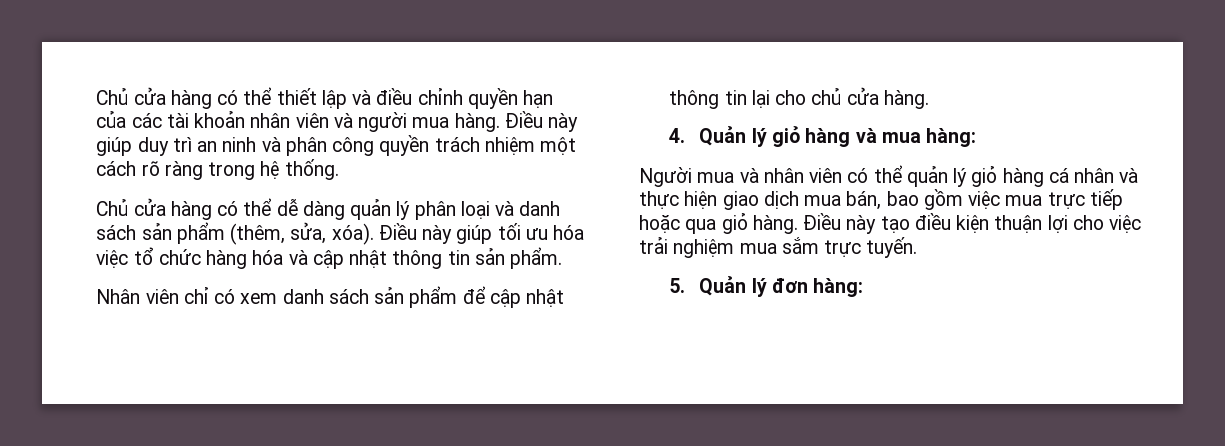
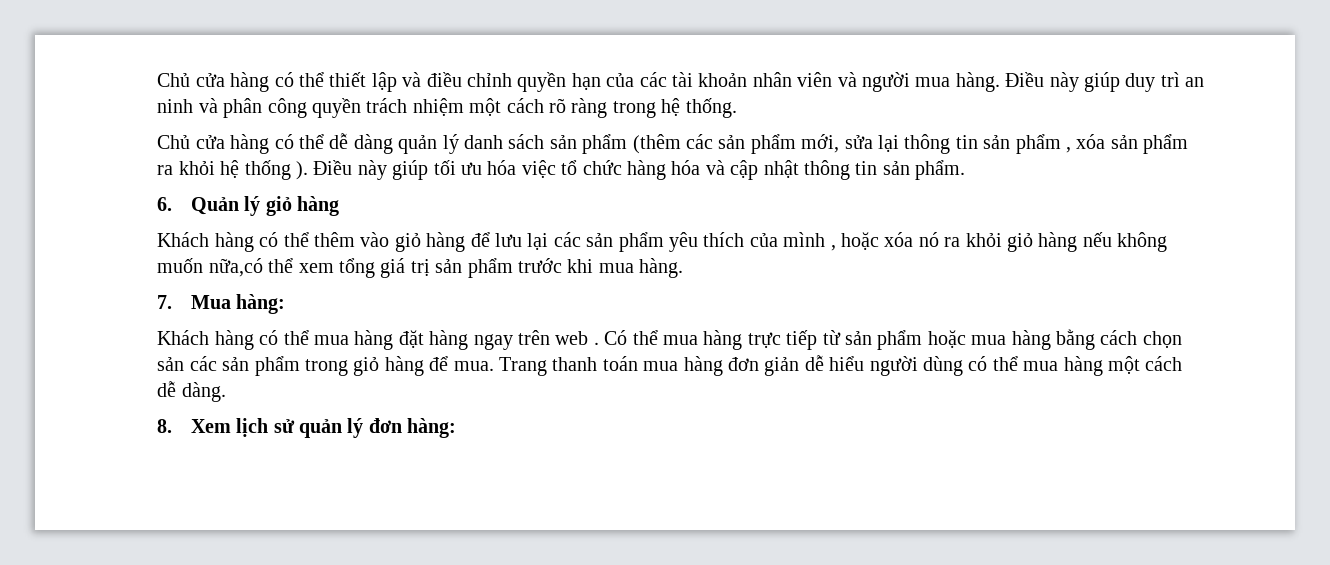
[414,201,561,220] [96,222,374,245] phân loại và danh sách sản phẩm (thêm, sửa, xóa). -> [463,134,1189,154] [157,160,308,180] danh sách sản phẩm (thêm các sản phẩm mới, sửa lại thông tin sản phẩm , xóa sản phẩm ra khỏi hệ thống ).
[96,286,565,308] [669,87,929,109] [669,126,977,147] [639,165,1139,187] [639,189,1123,210] [639,213,1142,234] [639,237,918,258] [669,276,747,296] Nhân viên chỉ có xem danh sách sản phẩm để cập nhật thông tin lại cho chủ cửa hàng. // 4. Quản lý giỏ hàng và mua hàng: // Người mua và nhân viên có thể quản lý giỏ hàng cá nhân và thực hiện giao dịch mua bán, bao gồm việc mua trực tiếp hoặc qua giỏ hàng. Điều này tạo điều kiện thuận lợi cho việc trải nghiệm mua sắm trực tuyến. // 5. Quản -> [157,196,339,216] [157,232,1168,252] [157,258,684,278] [157,294,286,314] [157,329,1182,350] [157,355,1183,376] [157,381,226,402] [157,418,342,438] 6. Quản lý giỏ hàng // Khách hàng có thể thêm vào giỏ hàng để lưu lại các sản phẩm yêu thích của mình , hoặc xóa nó ra khỏi giỏ hàng nếu không muốn nữa,có thể xem tổng giá trị sản phẩm trước khi mua hàng. // 7. Mua hàng: // Khách hàng có thể mua hàng đặt hàng ngay trên web . Có thể mua hàng trực tiếp từ sản phẩm hoặc mua hàng bằng cách chọn sản các sản phẩm trong giỏ hàng để mua. Trang thanh toán mua hàng đơn giản dễ hiểu người dùng có thể mua hàng một cách dễ dàng. // 8. Xem lịch sử quản

